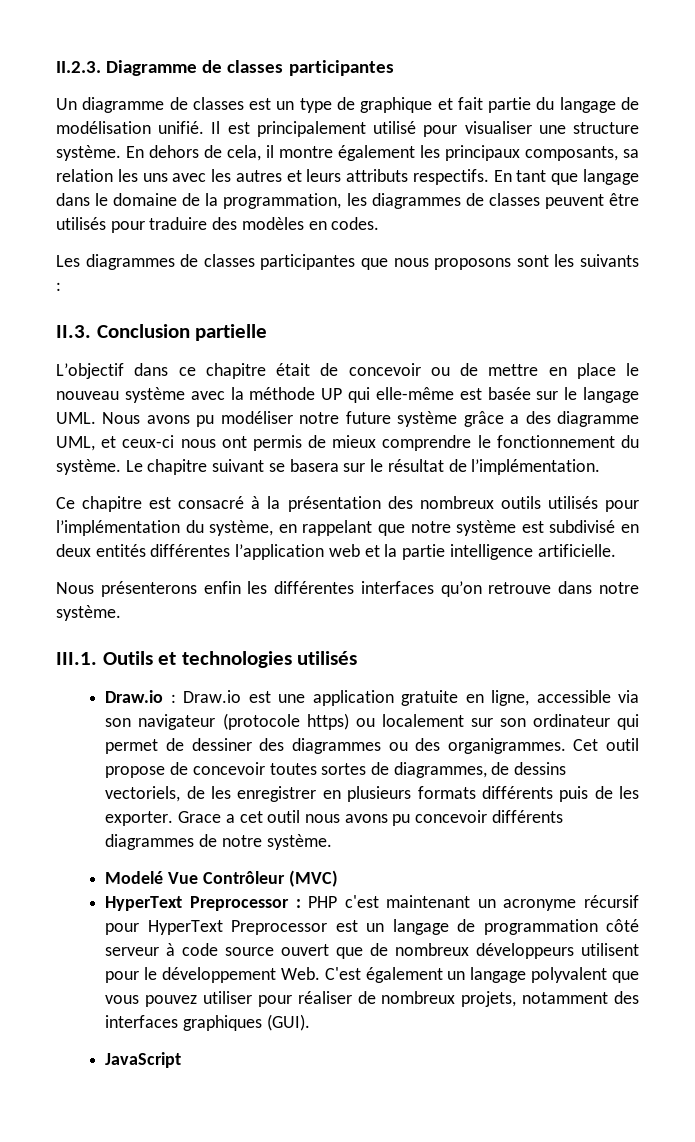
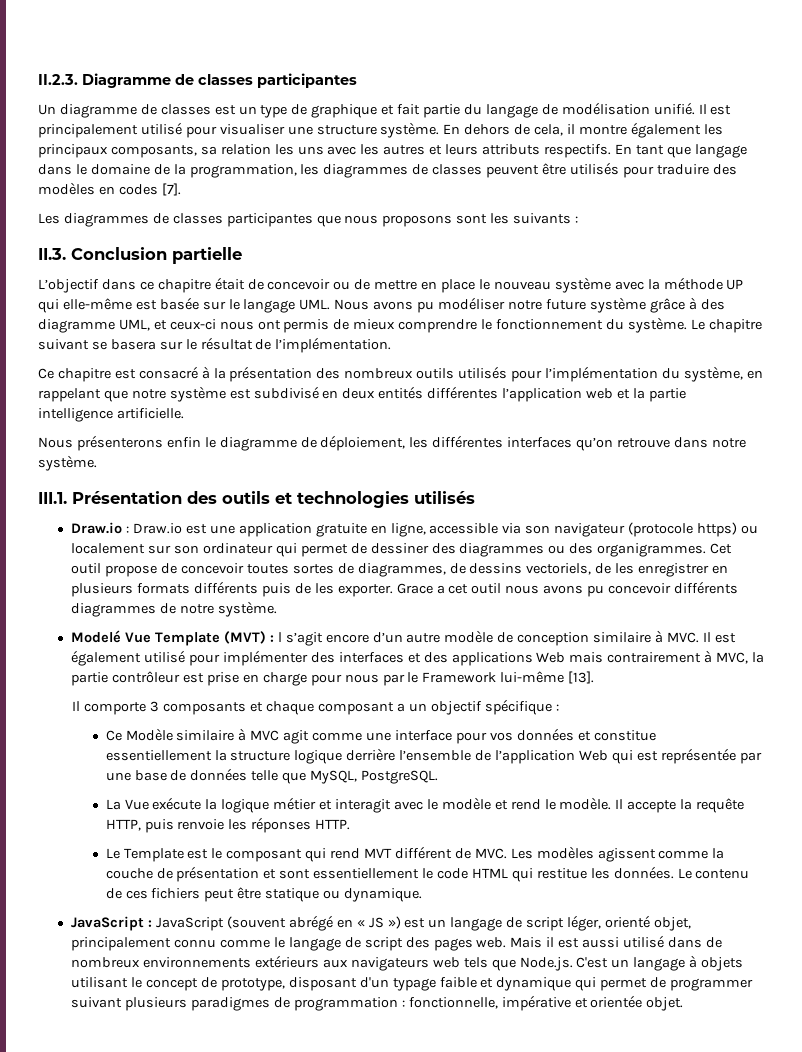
[331,217,380,230] codes. -> [118,183,181,196] codes [7].
[510,415,520,424] a -> [688,297,697,310] à
(241, 587) none -> [204,435,406,451] le diagramme de déploiement,
[102,651,153,665] Outils -> [72,491,270,504] Présentation des outils
[202,870,338,887] [105,895,639,911] [105,919,639,935] [105,943,639,959] [105,967,640,983] [105,991,640,1007] [105,1014,310,1031] [105,1052,182,1068] Contrôleur (MVC) // HyperText Preprocessor : PHP c'est maintenant un acronyme récursif pour HyperText Preprocessor est un langage de programmation côté serveur à code source ouvert que de nombreux développeurs utilisent pour le développement Web. C'est également un langage polyvalent que vous pouvez utiliser pour réaliser de nombreux projets, notamment des interfaces graphiques (GUI). // JavaScript -> [155,630,736,646] [71,650,764,666] [71,671,595,686] [72,699,559,715] [105,728,656,744] [105,748,762,764] [105,768,439,784] [105,797,745,813] [105,817,351,833] [105,846,725,862] [105,866,750,882] [105,887,423,902] [71,915,691,931] [71,935,722,951] [71,955,744,971] [71,977,753,991] [71,995,684,1011] Template (MVT) : l s’agit encore d’un autre modèle de conception similaire à MVC. Il est également utilisé pour implémenter des interfaces et des applications Web mais contrairement à MVC, la partie contrôleur est prise en charge pour nous par le Framework lui-même [13]. // Il comporte 3 composants et chaque composant a un objectif spécifique : // Ce Modèle similaire à MVC agit comme une interface pour vos données et constitue essentiellement la structure logique derrière l’ensemble de l’application Web qui est représentée par une base de données telle que MySQL, PostgreSQL. // La Vue exécute la logique métier et interagit avec le modèle et rend le modèle. Il accepte la requête HTTP, puis renvoie les réponses HTTP. // Le Template est le composant qui rend MVT différent de MVC. Les modèles agissent comme la couche de présentation et sont essentiellement le code HTML qui restitue les données. Le contenu de ces fichiers peut être statique ou dynamique. // JavaScript : JavaScript (souvent abrégé en « JS ») est un langage de script léger, orienté objet, principalement connu comme le langage de script des pages web. Mais il est aussi utilisé dans de nombreux environnements extérieurs aux navigateurs web tels que Node.js. C'est un langage à objets utilisant le concept de prototype, disposant d'un typage faible et dynamique qui permet de programmer suivant plusieurs paradigmes de programmation : fonctionnelle, impérative et orientée objet.

